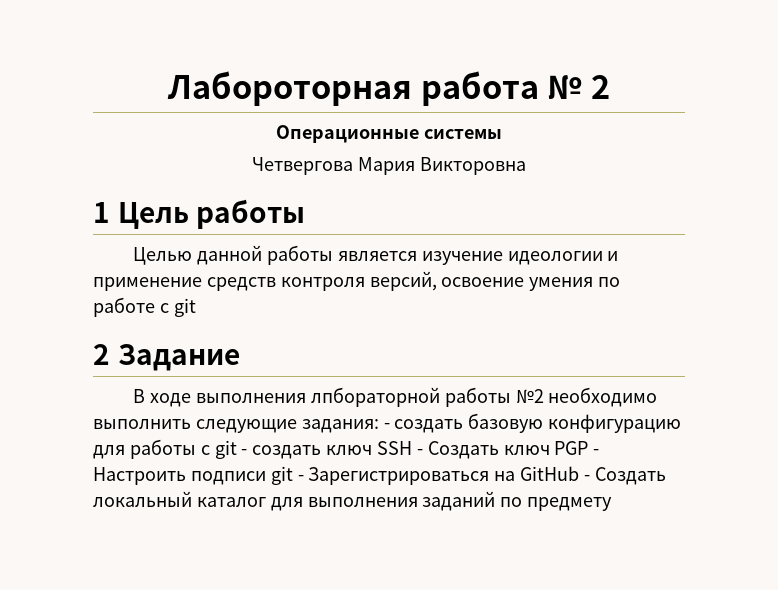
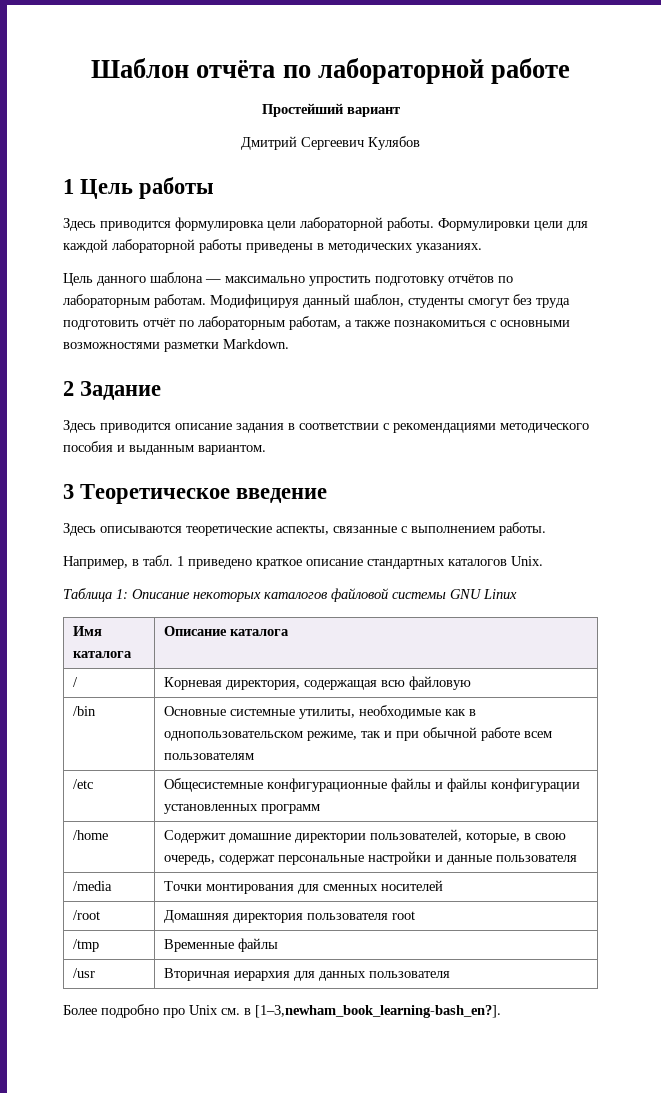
[166,71,611,106] [276,125,502,143] [252,157,526,175] [93,199,306,229] [133,245,619,265] [93,271,621,291] [93,297,196,317] [93,344,240,371] [133,387,658,407] [93,413,682,433] [93,439,600,459] [93,466,666,485] [93,491,613,511] Лабороторная работа № 2 // Операционные системы // Четвергова Мария Викторовна // 1 Цель работы // Целью данной работы является изучение идеологии и применение средств контроля версий, освоение умения по работе с git // 2 Задание // В ходе выполнения лпбораторной работы №2 необходимо выполнить следующие задания: - создать базовую конфигурацию для работы с git - создать ключ SSH - Создать ключ PGP - Настроить подписи git - Зарегистрироваться на GitHub - Создать локальный каталог для выполнения заданий по предмету -> [91,58,570,84] [261,103,400,117] [241,136,420,150] [63,177,215,199] [63,217,588,231] [63,239,482,253] [63,272,513,286] [63,294,570,308] [63,316,570,330] [63,339,289,352] [63,381,162,400] [63,420,589,433] [63,441,266,455] [63,484,328,504] [63,522,546,536] [63,555,543,569] [63,588,517,602] [72,626,102,636] [72,651,132,658] [163,626,289,636] [72,677,78,687] [163,676,471,690] [72,706,96,716] [163,705,476,719] [163,727,552,741] [163,753,254,760] [72,779,93,789] [163,778,580,792] [163,804,320,814] [72,830,108,840] [163,829,566,843] [163,851,577,865] [72,881,112,891] [163,880,443,894] [72,910,100,920] [163,910,415,923] [72,939,99,952] [163,938,278,952] [72,968,95,978] [163,968,450,981] [63,1004,501,1018] Шаблон отчёта по лабораторной работе // Простейший вариант // Дмитрий Сергеевич Кулябов // 1 Цель работы // Здесь приводится формулировка цели лабораторной работы. Формулировки цели для каждой лабораторной работы приведены в методических указаниях. // Цель данного шаблона — максимально упростить подготовку отчётов по лабораторным работам. Модифицируя данный шаблон, студенты смогут без труда подготовить отчёт по лабораторным работам, а также познакомиться с основными возможностями разметки Markdown. // 2 Задание // Здесь приводится описание задания в соответствии с рекомендациями методического пособия и выданным вариантом. // 3 Теоретическое введение // Здесь описываются теоретические аспекты, связанные с выполнением работы. // Например, в табл. 1 приведено краткое описание стандартных каталогов Unix. // Таблица 1: Описание некоторых каталогов файловой системы GNU Linux // Имя каталога | Описание каталога // / | Корневая директория, содержащая всю файловую // /bin | Основные системные утилиты, необходимые как в однопользовательском режиме, так и при обычной работе всем пользователям // /etc | Общесистемные конфигурационные файлы и файлы конфигурации установленных программ // /home | Содержит домашние директории пользователей, которые, в свою очередь, содержат персональные настройки и данные пользователя // /media | Точки монтирования для сменных носителей // /root | Домашняя директория пользователя root // /tmp | Временные файлы // /usr | Вторичная иерархия для данных пользователя // Более подробно про Unix см. в [1–3,newham_book_learning-bash_en?].

